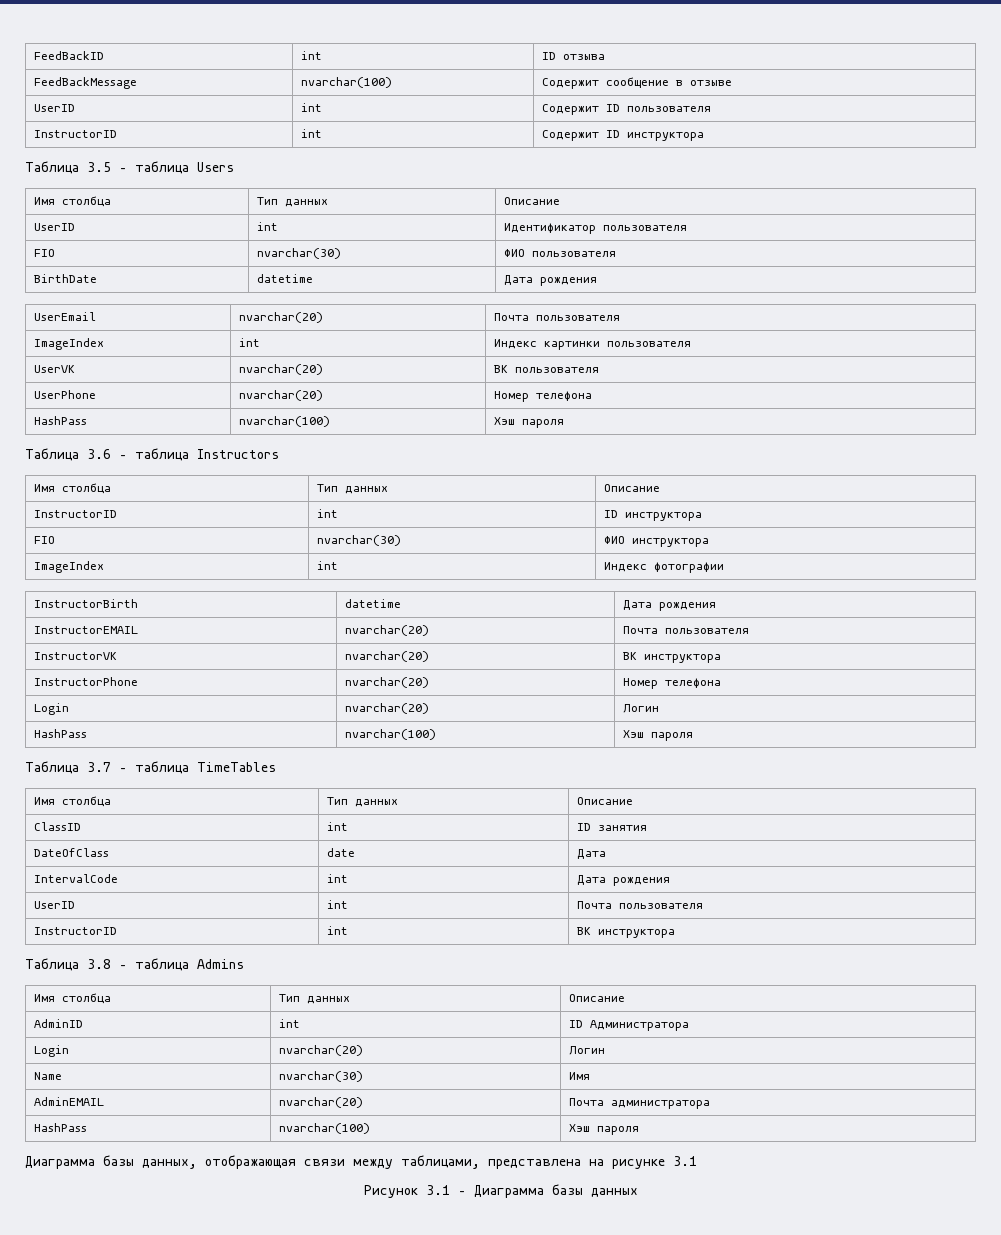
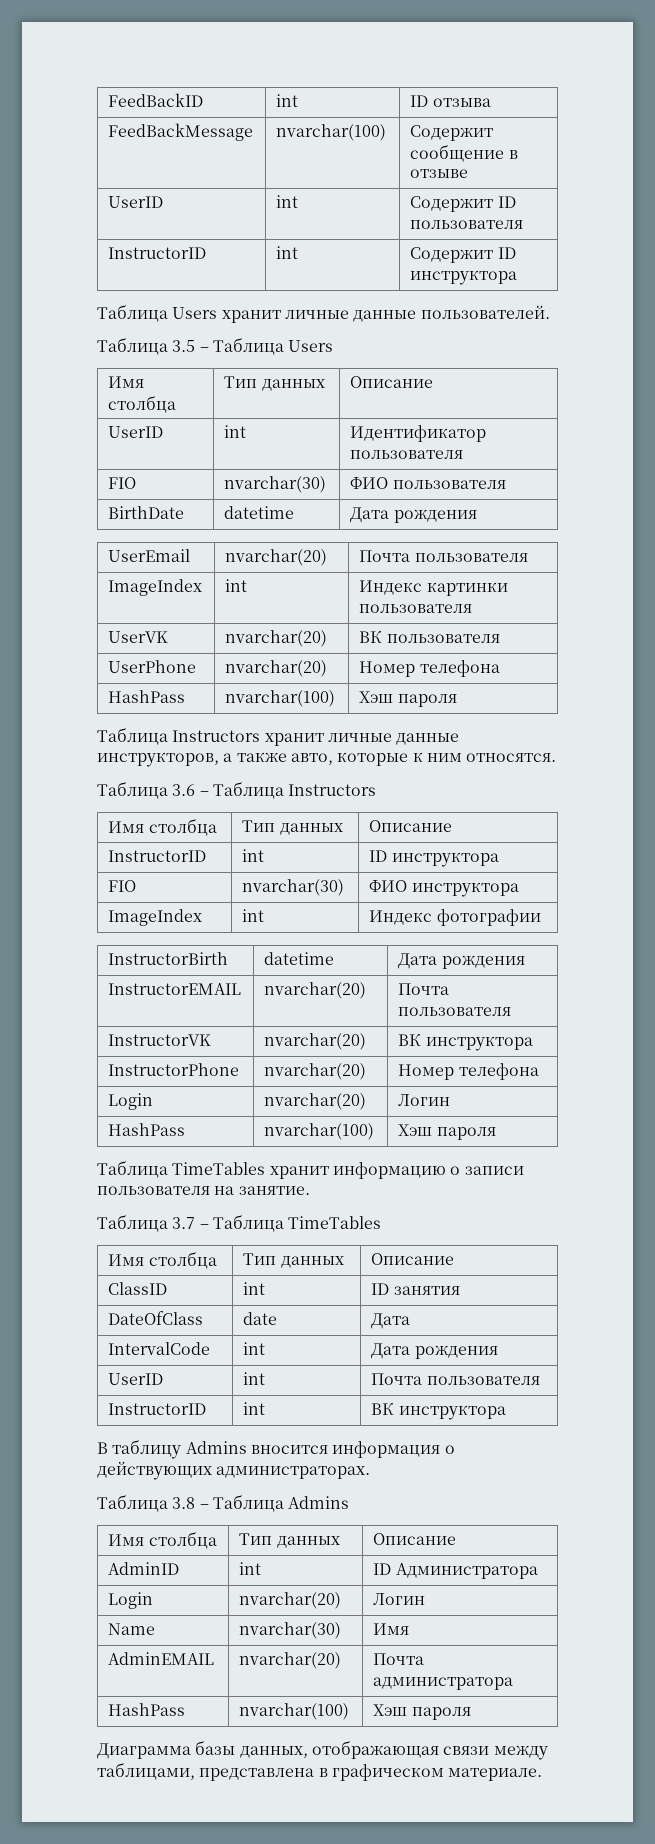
(704, 136) none -> [97,304,550,323] // Таблица Users хранит личные данные пользователей.
[135,161,189,174] таблица -> [212,337,284,355] Таблица
(564, 423) none -> [97,727,460,746] [97,752,557,767] // Таблица Instructors хранит личные данные инструкторов, а также авто, которые к ним относятся.
[135,448,189,461] таблица -> [212,781,284,799] Таблица
(693, 736) none -> [97,1160,524,1179] [97,1186,310,1195] // Таблица TimeTables хранит информацию о записи пользователя на занятие.
[135,761,189,774] таблица -> [212,1214,284,1232] Таблица
(675, 933) none -> [97,1439,455,1459] [97,1461,371,1480] // В таблицу Admins вносится информация о действующих администраторах.
[135,958,189,971] таблица -> [212,1494,284,1512] Таблица
[589,1156,697,1169] [363,1184,638,1198] на рисунке 3.1 // Рисунок 3.1 – Диаграмма базы данных -> [318,1764,543,1781] в графическом материале.

